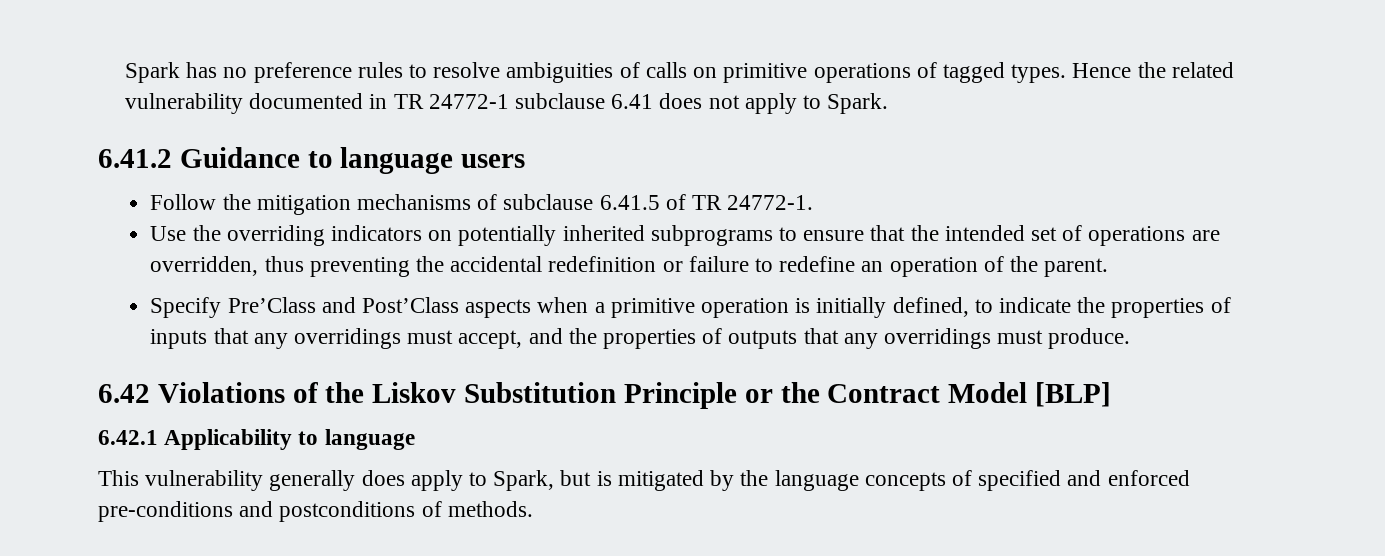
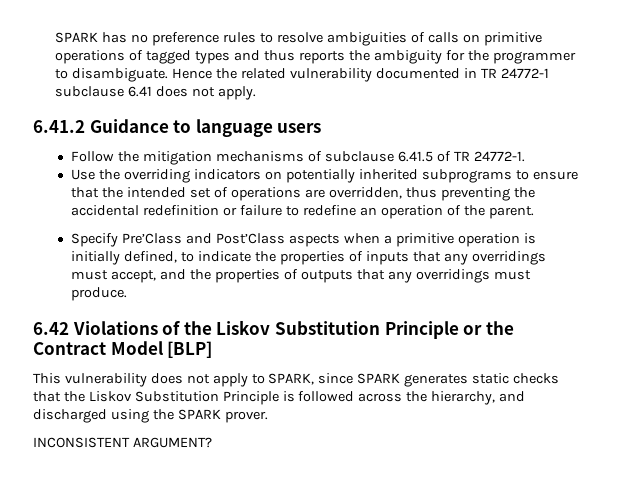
[125,62,181,83] Spark -> [55,32,99,43] SPARK
[1011,64,1067,83] types. -> [195,50,576,64] [55,68,169,82] types and thus reports the ambiguity for the programmer to disambiguate.
[744,93,889,114] apply to Spark. -> [218,86,257,100] apply.
[98,429,415,450] [98,470,1190,491] [98,501,533,522] 6.42.1 Applicability to language // This vulnerability generally does apply to Spark, but is mitigated by the language concepts of specified and enforced pre-conditions and postconditions of methods. -> [33,373,560,387] [33,391,526,405] [33,409,268,423] [33,437,212,448] This vulnerability does not apply to SPARK, since SPARK generates static checks that the Liskov Substitution Principle is followed across the hierarchy, and discharged using the SPARK prover. // INCONSISTENT ARGUMENT?

